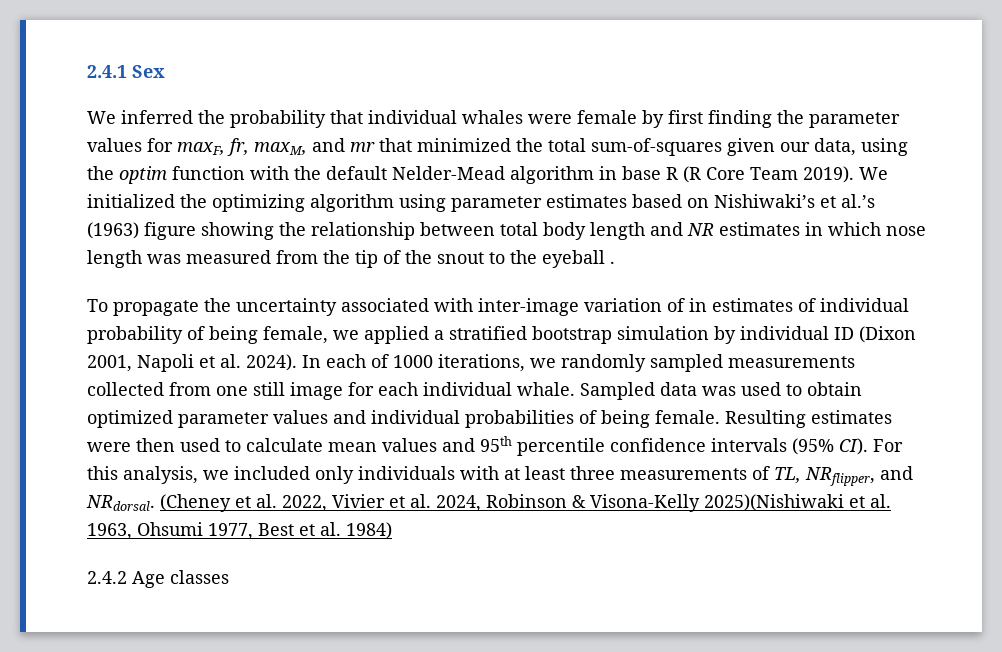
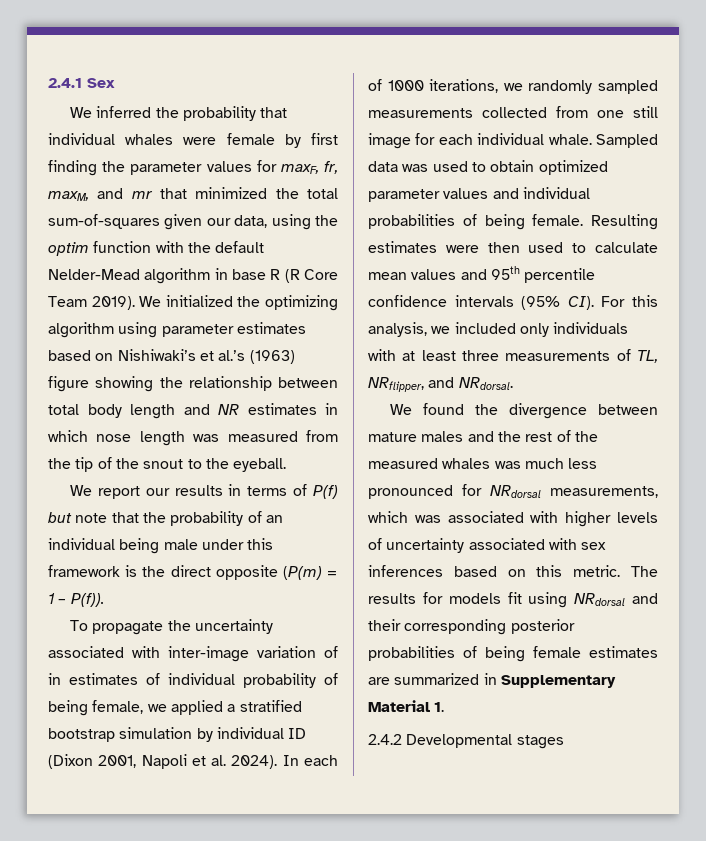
[542,250,615,268] eyeball . -> [233,458,287,472] [70,484,338,499] [48,511,283,526] [48,538,274,554] [48,565,338,580] [48,593,104,607] eyeball. // We report our results in terms of P(f) but note that the probability of an individual being male under this framework is the direct opposite (P(m) = 1 – P(f)).
[160,494,891,512] [87,522,392,540] (Cheney et al. 2022, Vivier et al. 2024, Robinson & Visona-Kelly 2025)(Nishiwaki et al. 1963, Ohsumi 1977, Best et al. 1984) -> [390,403,658,419] [368,430,598,442] [368,458,598,469] [368,484,658,499] [368,511,658,527] [368,538,607,553] [368,565,658,577] [368,592,658,608] [368,619,575,635] [368,646,658,662] [368,673,616,688] [368,700,445,712] // We found the divergence between mature males and the rest of the measured whales was much less pronounced for NRdorsal measurements, which was associated with higher levels of uncertainty associated with sex inferences based on this metric. The results for models fit using NRdorsal and their corresponding posterior probabilities of being female estimates are summarized in Supplementary Material 1.
[132,570,229,588] Age classes -> [406,734,564,749] Developmental stages

